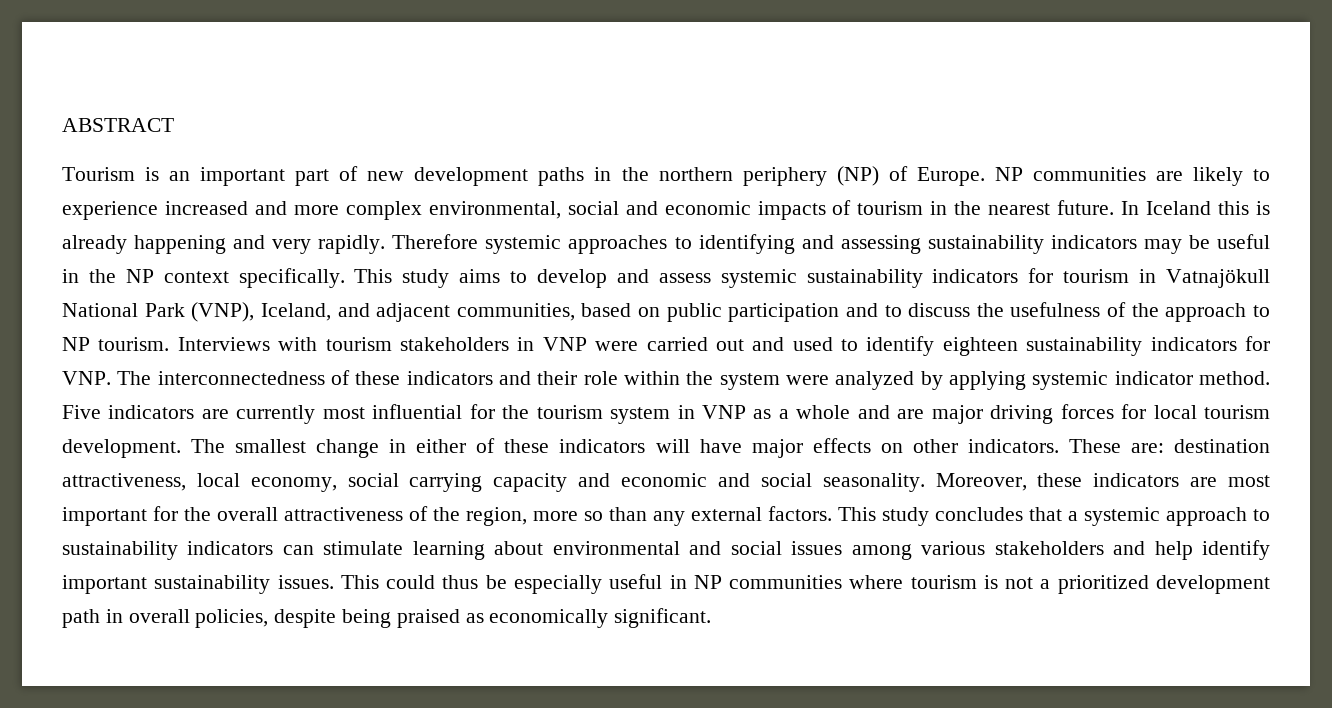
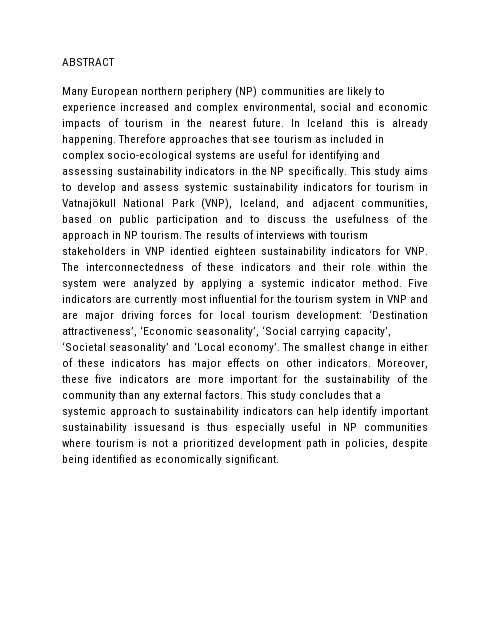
[62,166,1023,186] Tourism is an important part of new development paths in the northern periphery (NP) of Europe. NP -> [62,86,258,98] Many European northern periphery (NP)
[293,205,339,215] more -> (192, 107) none
[134,234,692,254] happening and very rapidly. Therefore systemic approaches to -> [62,134,384,145] [62,150,306,161] happening. Therefore approaches that see tourism as included in complex socio-ecological systems are useful for
[1143,234,1270,254] may be useful -> (236, 171) none
[163,271,229,283] context -> (285, 171) none
[1252,305,1270,317] to -> [112,231,122,239] in
[177,337,270,351] Interviews -> [184,230,305,239] The results of interviews
[595,336,935,356] were carried out and used to identify -> [170,247,209,255] identied
(1027, 380) none -> [248,281,255,287] a
[753,405,851,419] as a whole -> (407, 299) none
[62,439,181,458] development. -> [296,310,428,321] [62,326,391,337] [62,342,280,353] development: ‘Destination attractiveness’, ‘Economic seasonality’, ‘Social carrying capacity’, ‘Societal seasonality’ and ‘Local economy’.
[655,439,742,453] will have -> [167,359,186,367] has
[1068,439,1270,453] [62,473,925,492] These are: destination attractiveness, local economy, social carrying capacity and economic and social seasonality. -> (371, 363) none
[1093,473,1270,487] indicators are most -> [95,374,224,383] five indicators are more
[217,506,603,526] overall attractiveness of the region, more so -> [325,374,428,385] [62,391,116,401] sustainability of the community
[323,540,1271,560] [62,575,507,594] stimulate learning about environmental and social issues among various stakeholders and help identify important sustainability issues. This could thus be -> [317,406,428,417] [62,423,228,433] help identify important sustainability issuesand is thus
[128,609,190,623] overall -> (340, 443) none
[396,609,460,628] praised -> [92,454,138,463] identified

